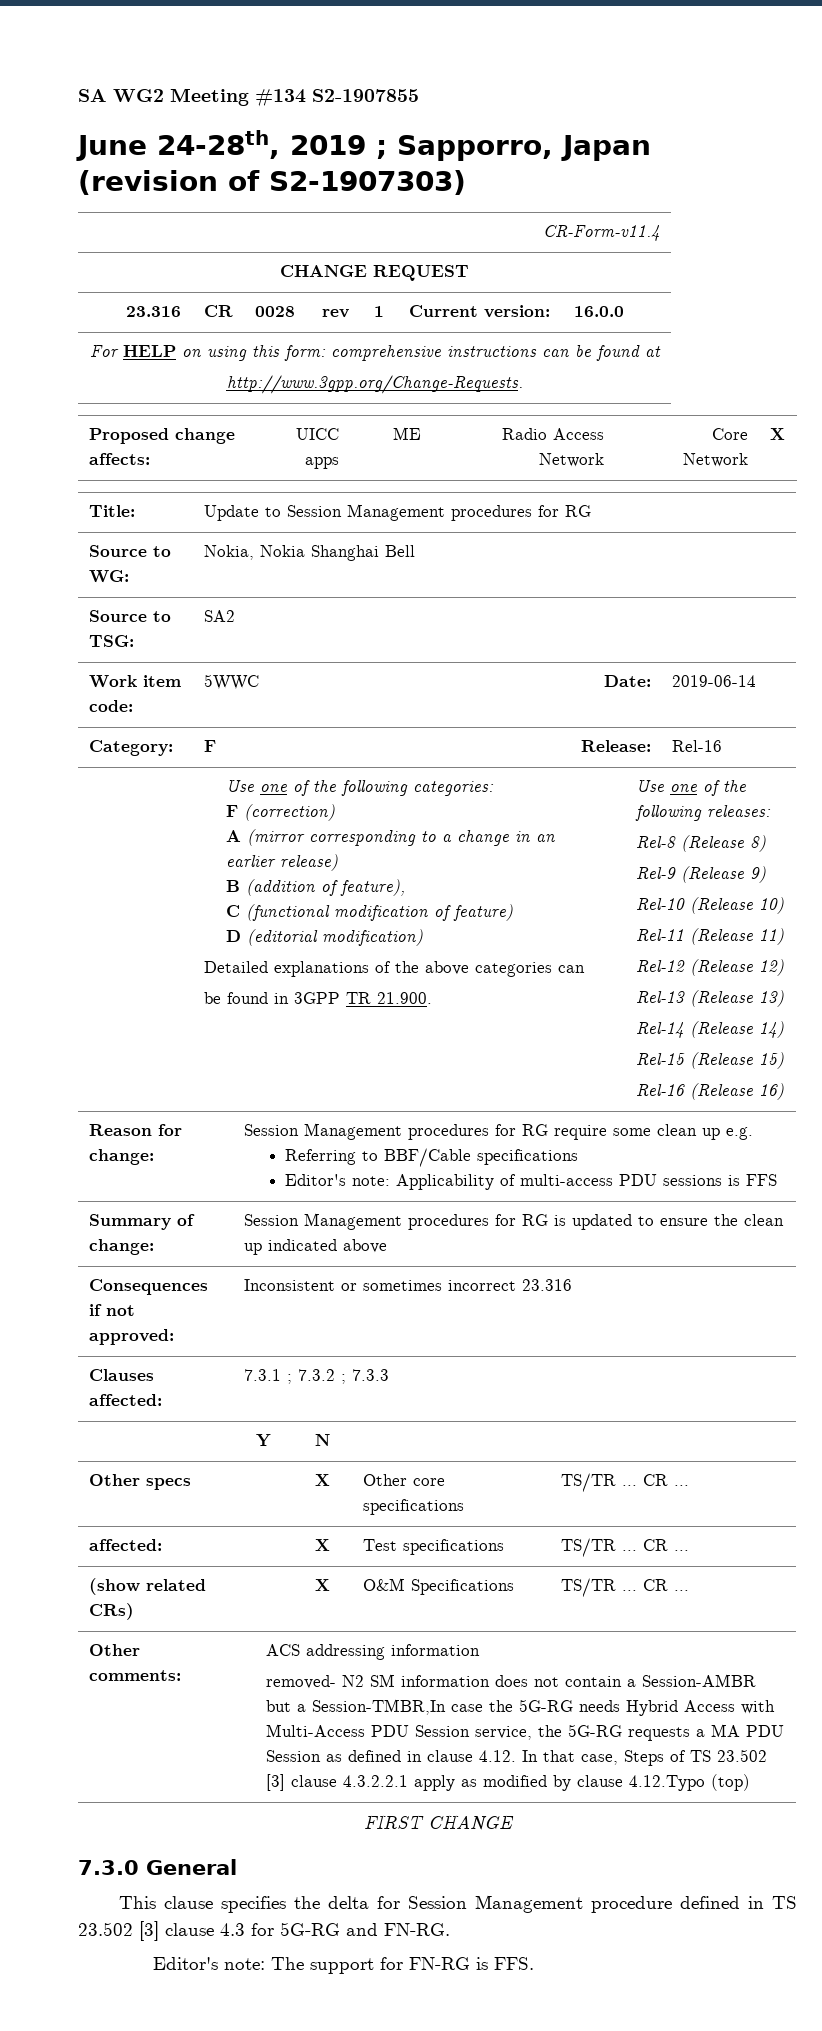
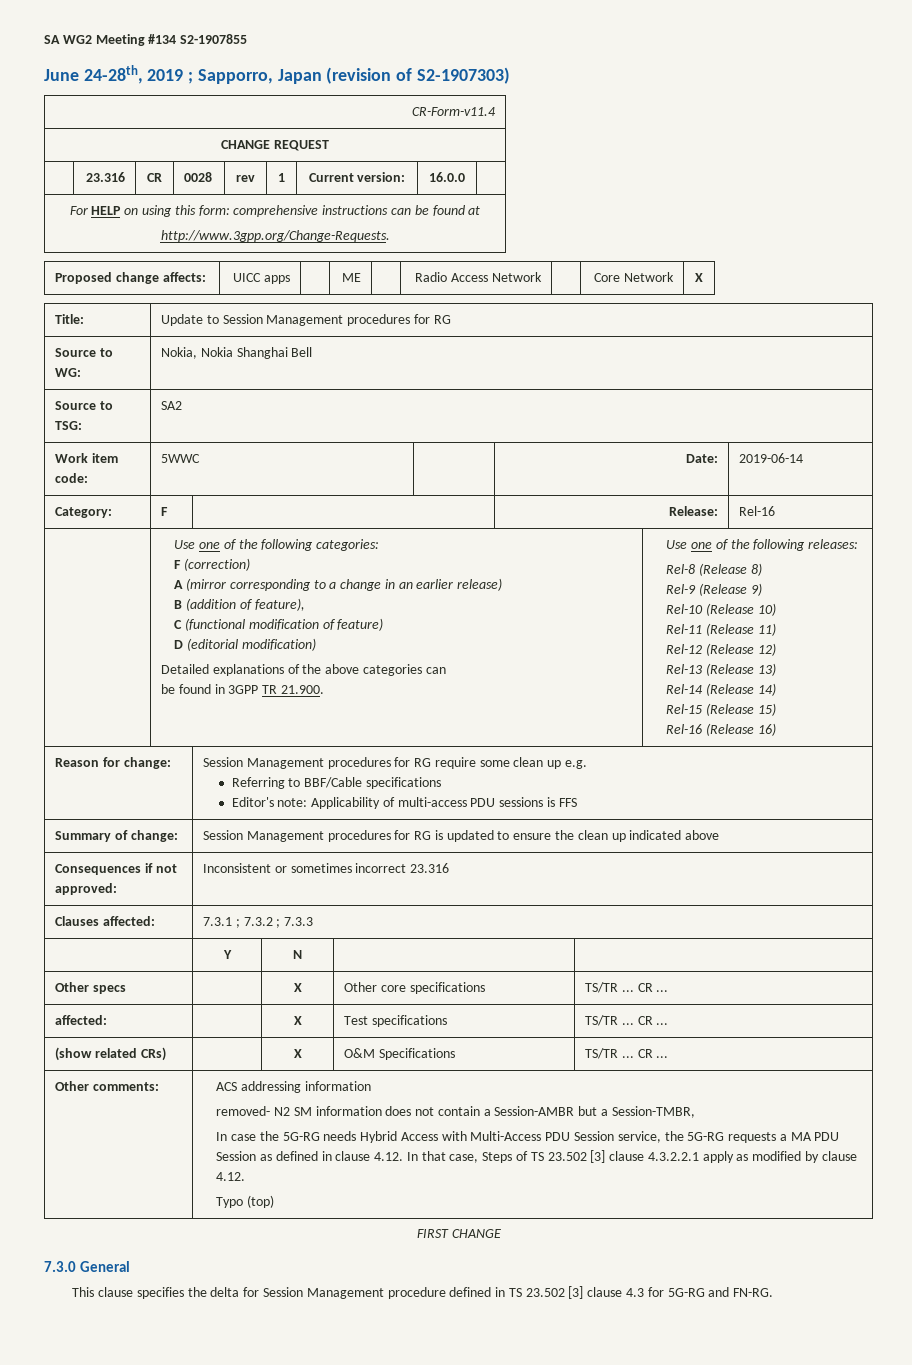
[312,1699,447,1715] Session-TMBR,In -> [611,1106,695,1118] [216,1132,228,1141] Session-TMBR, // In
[629,1775,706,1791] 4.12.Typo -> [216,1172,246,1181] [216,1197,244,1208] 4.12. // Typo
[153,1957,535,1974] // Editor's note: The support for FN-RG is FFS. -> (774, 1292) none

